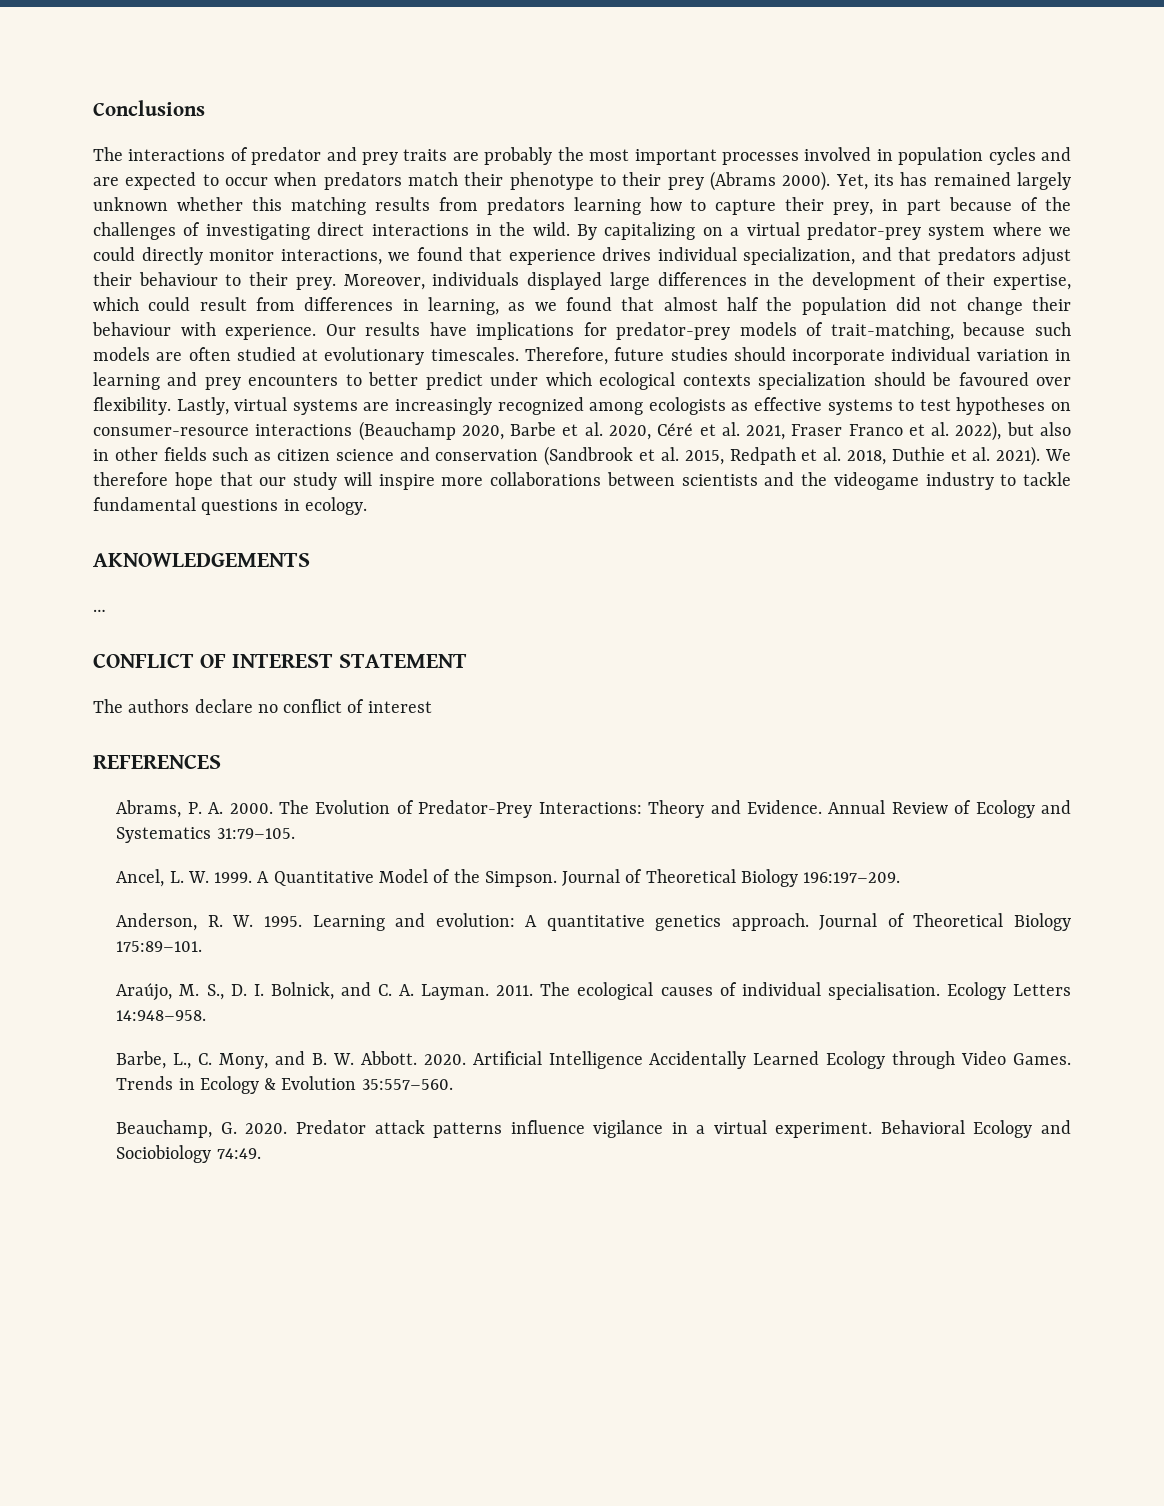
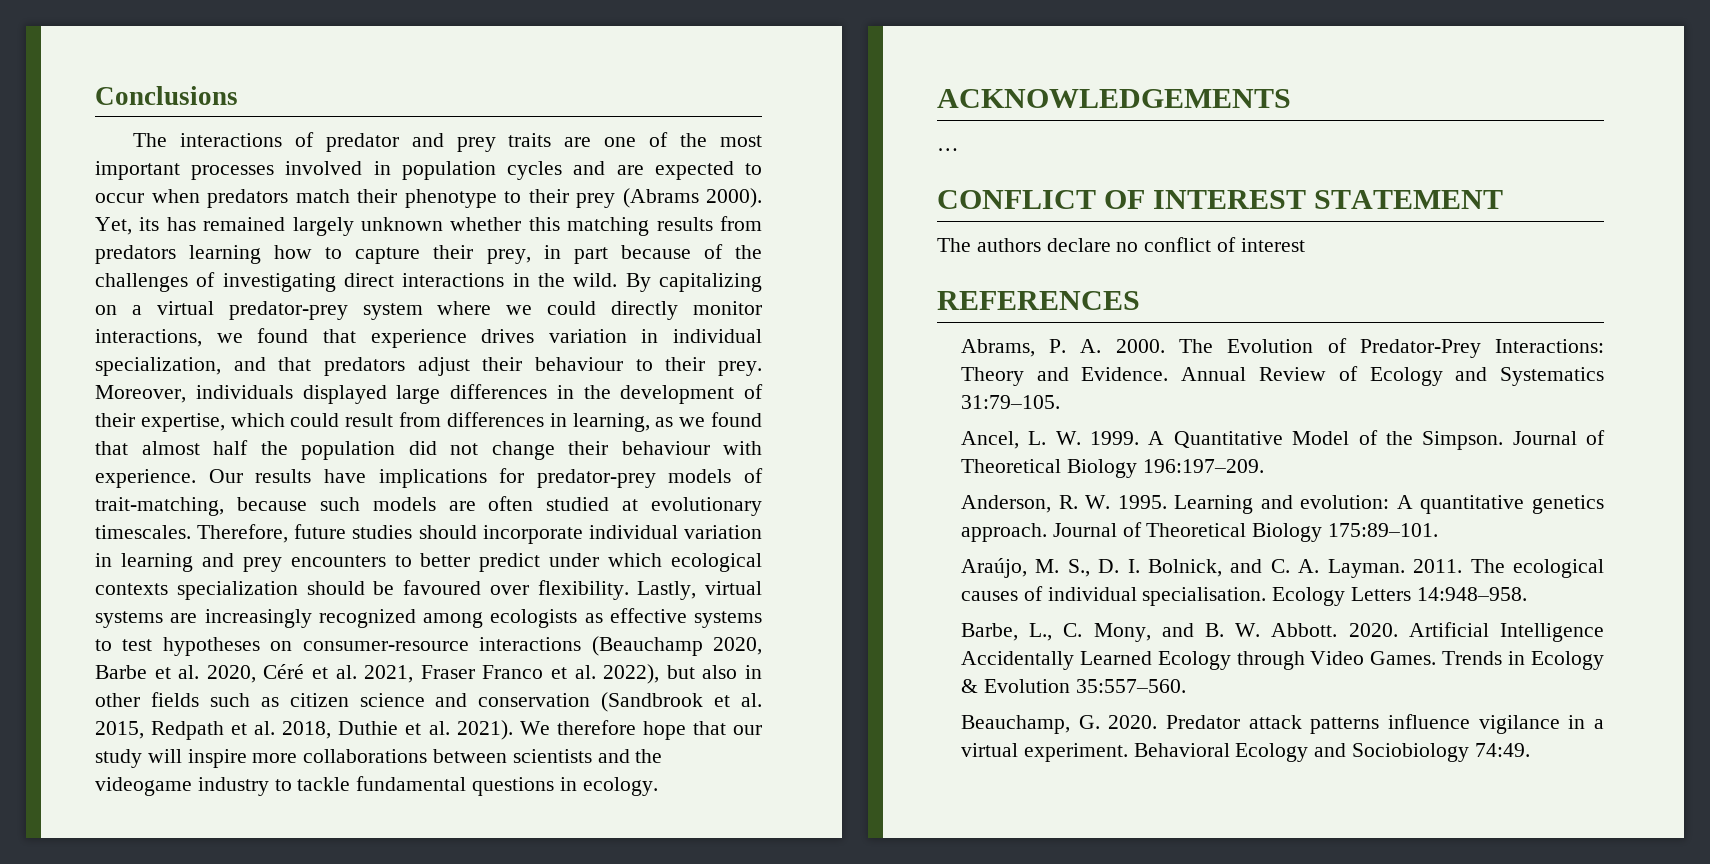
[484,147,553,165] probably -> [604,132,669,147] one of
(651, 254) none -> [548,329,659,343] variation in
[93,553,310,567] AKNOWLEDGEMENTS -> [937,89,1291,108] ACKNOWLEDGEMENTS

